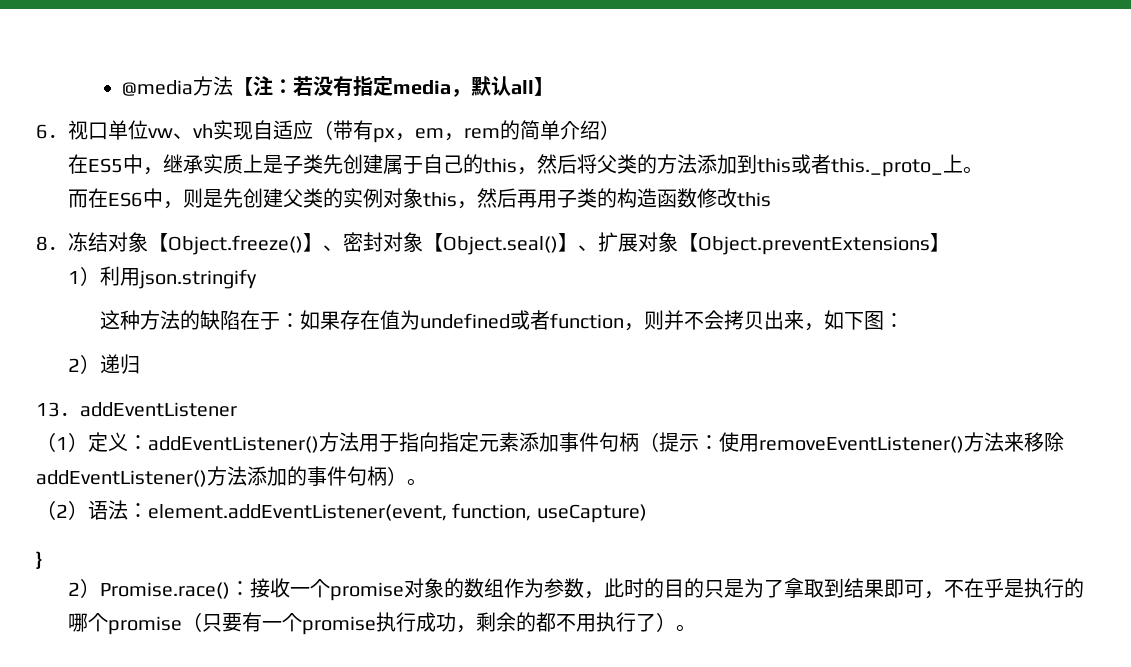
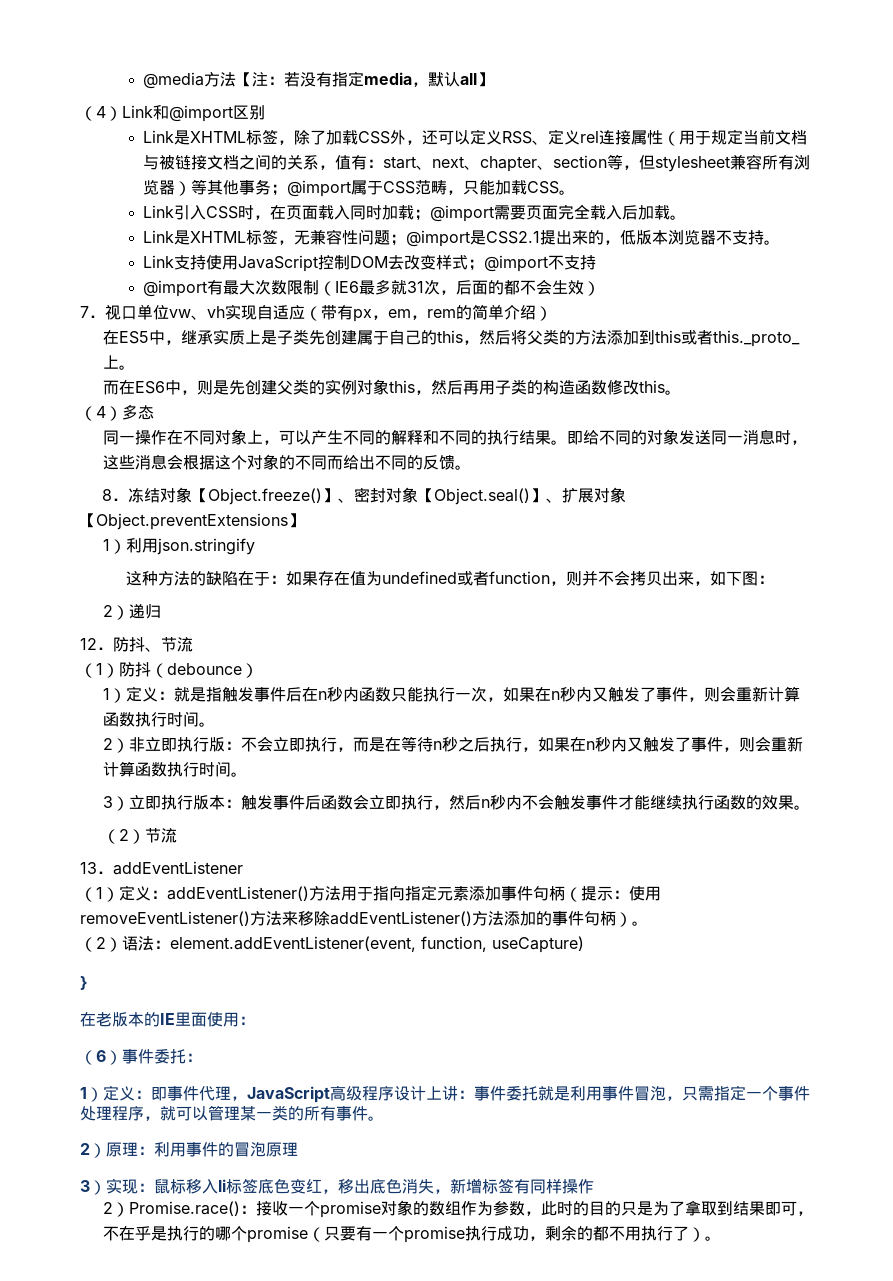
[36,124,48,139] 6 -> [80,105,265,122] [143,129,808,146] [143,154,811,172] [143,179,576,197] [143,204,687,222] [143,229,781,247] [143,255,597,272] [143,279,601,297] [80,306,89,318] （4）Link和@import区别 // Link是XHTML标签，除了加载CSS外，还可以定义RSS、定义rel连接属性（用于规定当前文档与被链接文档之间的关系，值有：start、next、chapter、section等，但stylesheet兼容所有浏览器）等其他事务；@import属于CSS范畴，只能加载CSS。 // Link引入CSS时，在页面载入同时加载；@import需要页面完全载入后加载。 // Link是XHTML标签，无兼容性问题；@import是CSS2.1提出来的，低版本浏览器不支持。 // Link支持使用JavaScript控制DOM去改变样式；@import不支持 // @import有最大次数限制（IE6最多就31次，后面的都不会生效） // 7
(772, 199) none -> [664,390,681,395] [80,404,154,421] [102,429,807,445] [102,454,471,470] 。 // （4）多态 // 同一操作在不同对象上，可以产生不同的解释和不同的执行结果。即给不同的对象发送同一消息时，这些消息会根据这个对象的不同而给出不同的反馈。
(141, 364) none -> [80,637,193,652] [80,662,258,678] [102,686,800,703] [102,711,215,727] [102,736,803,753] [102,761,247,777] [102,794,810,811] [102,828,177,844] // 12．防抖、节流 // （1）防抖（debounce） // 1）定义：就是指触发事件后在n秒内函数只能执行一次，如果在n秒内又触发了事件，则会重新计算函数执行时间。 // 2）非立即执行版：不会立即执行，而是在等待n秒之后执行，如果在n秒内又触发了事件，则会重新计算函数执行时间。 // 3）立即执行版本：触发事件后函数会立即执行，然后n秒内不会触发事件才能继续执行函数的效果。 // （2）节流
(44, 560) none -> [80,1012,255,1027] [80,1049,202,1065] [80,1085,810,1103] [80,1105,384,1121] [80,1142,298,1158] [80,1178,594,1195] // 在老版本的IE里面使用： // （6）事件委托： // 1）定义：即事件代理，JavaScript高级程序设计上讲：事件委托就是利用事件冒泡，只需指定一个事件处理程序，就可以管理某一类的所有事件。 // 2）原理：利用事件的冒泡原理 // 3）实现：鼠标移入li标签底色变红，移出底色消失，新增标签有同样操作

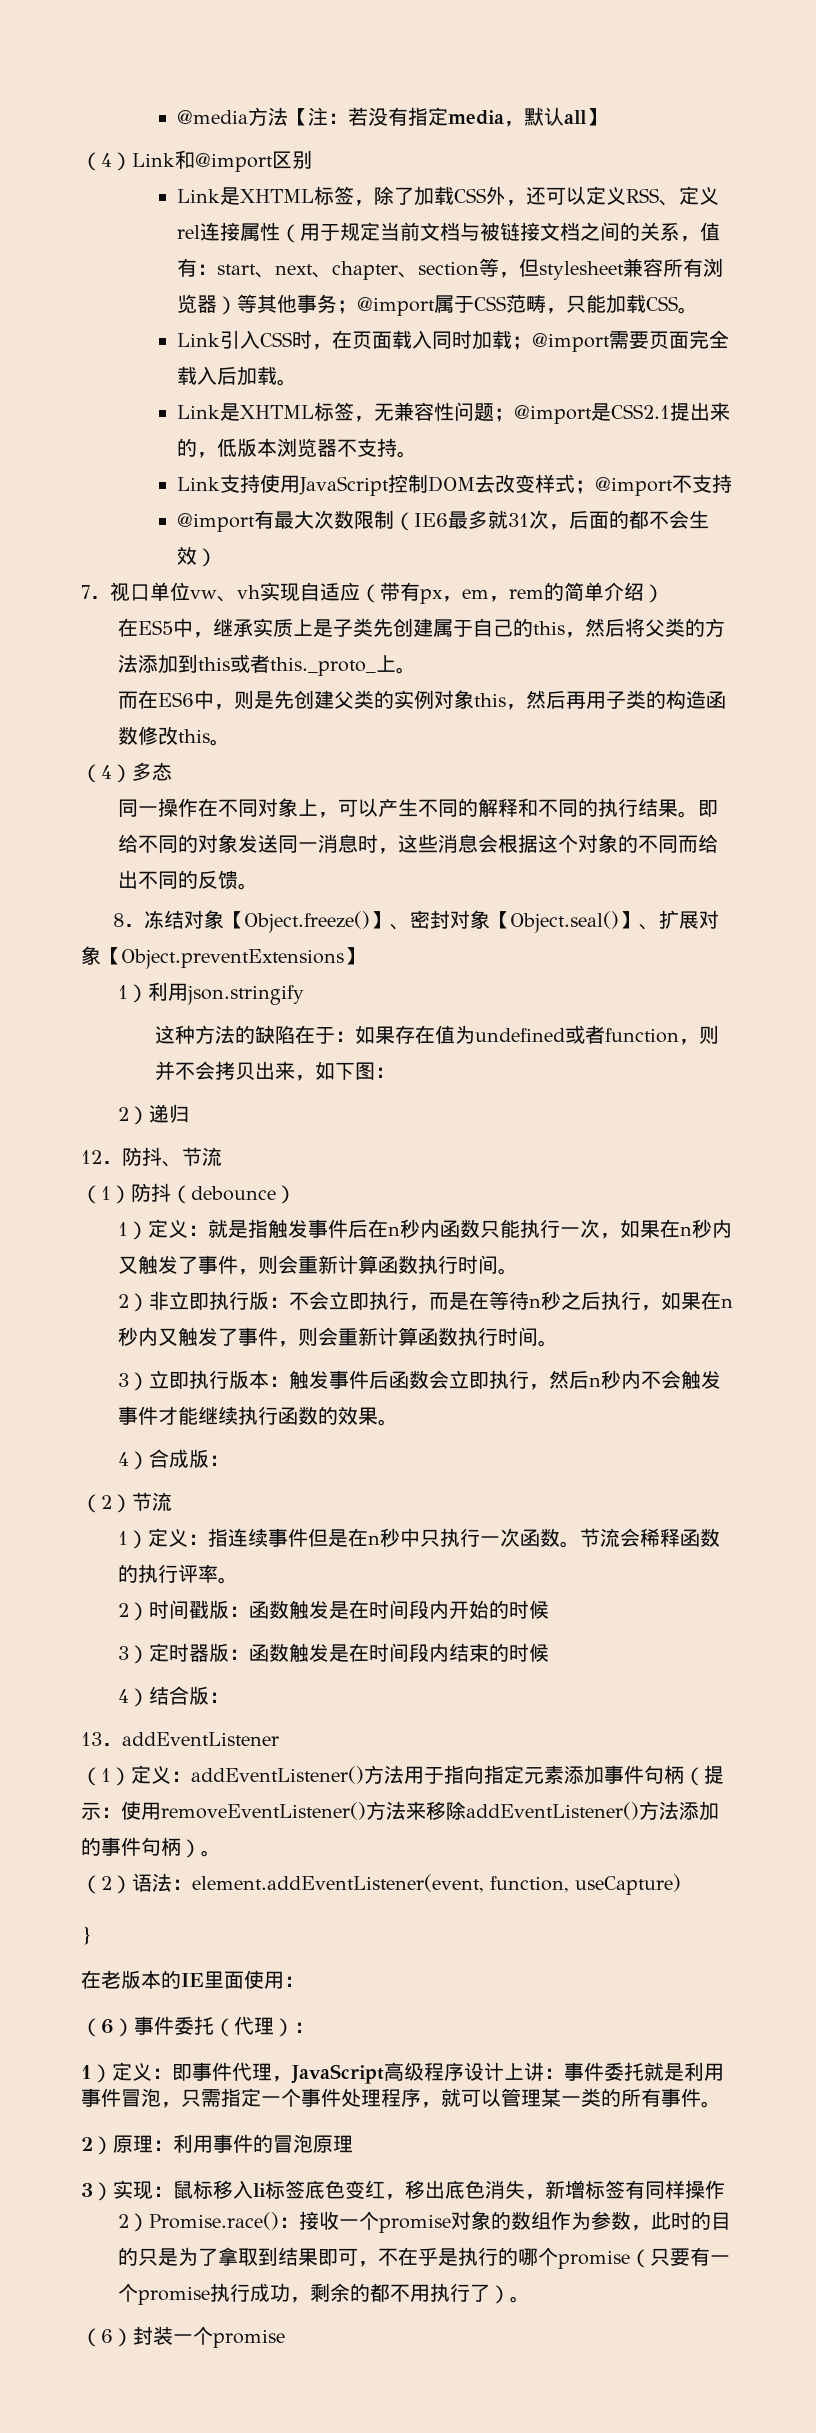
[102,828,177,844] （2）节流 -> [118,1449,230,1470] [81,1492,172,1513] [118,1528,721,1549] [118,1564,239,1584] [118,1600,550,1621] [118,1643,550,1664] [118,1686,230,1707] 4）合成版： // （2）节流 // 1）定义：指连续事件但是在n秒中只执行一次函数。节流会稀释函数的执行评率。 // 2）时间戳版：函数触发是在时间段内开始的时候 // 3）定时器版：函数触发是在时间段内结束的时候 // 4）结合版：
(186, 1056) none -> [214,2016,294,2037] （代理）
(721, 1238) none -> [81,2326,285,2348] // （6）封装一个promise

